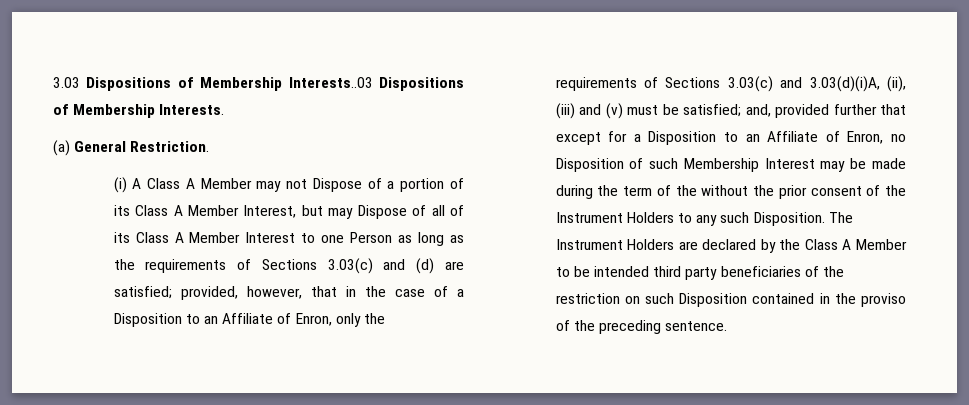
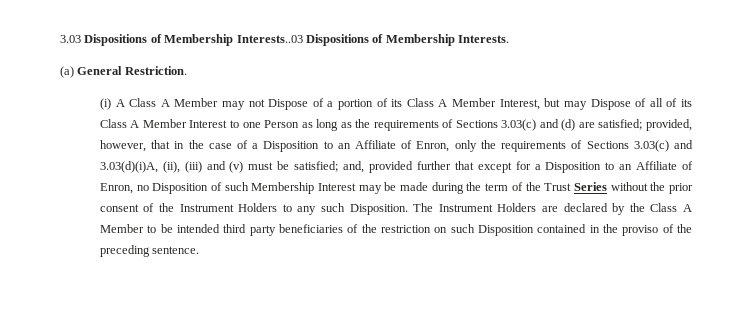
(697, 190) none -> [544,182,607,191] Trust Series

